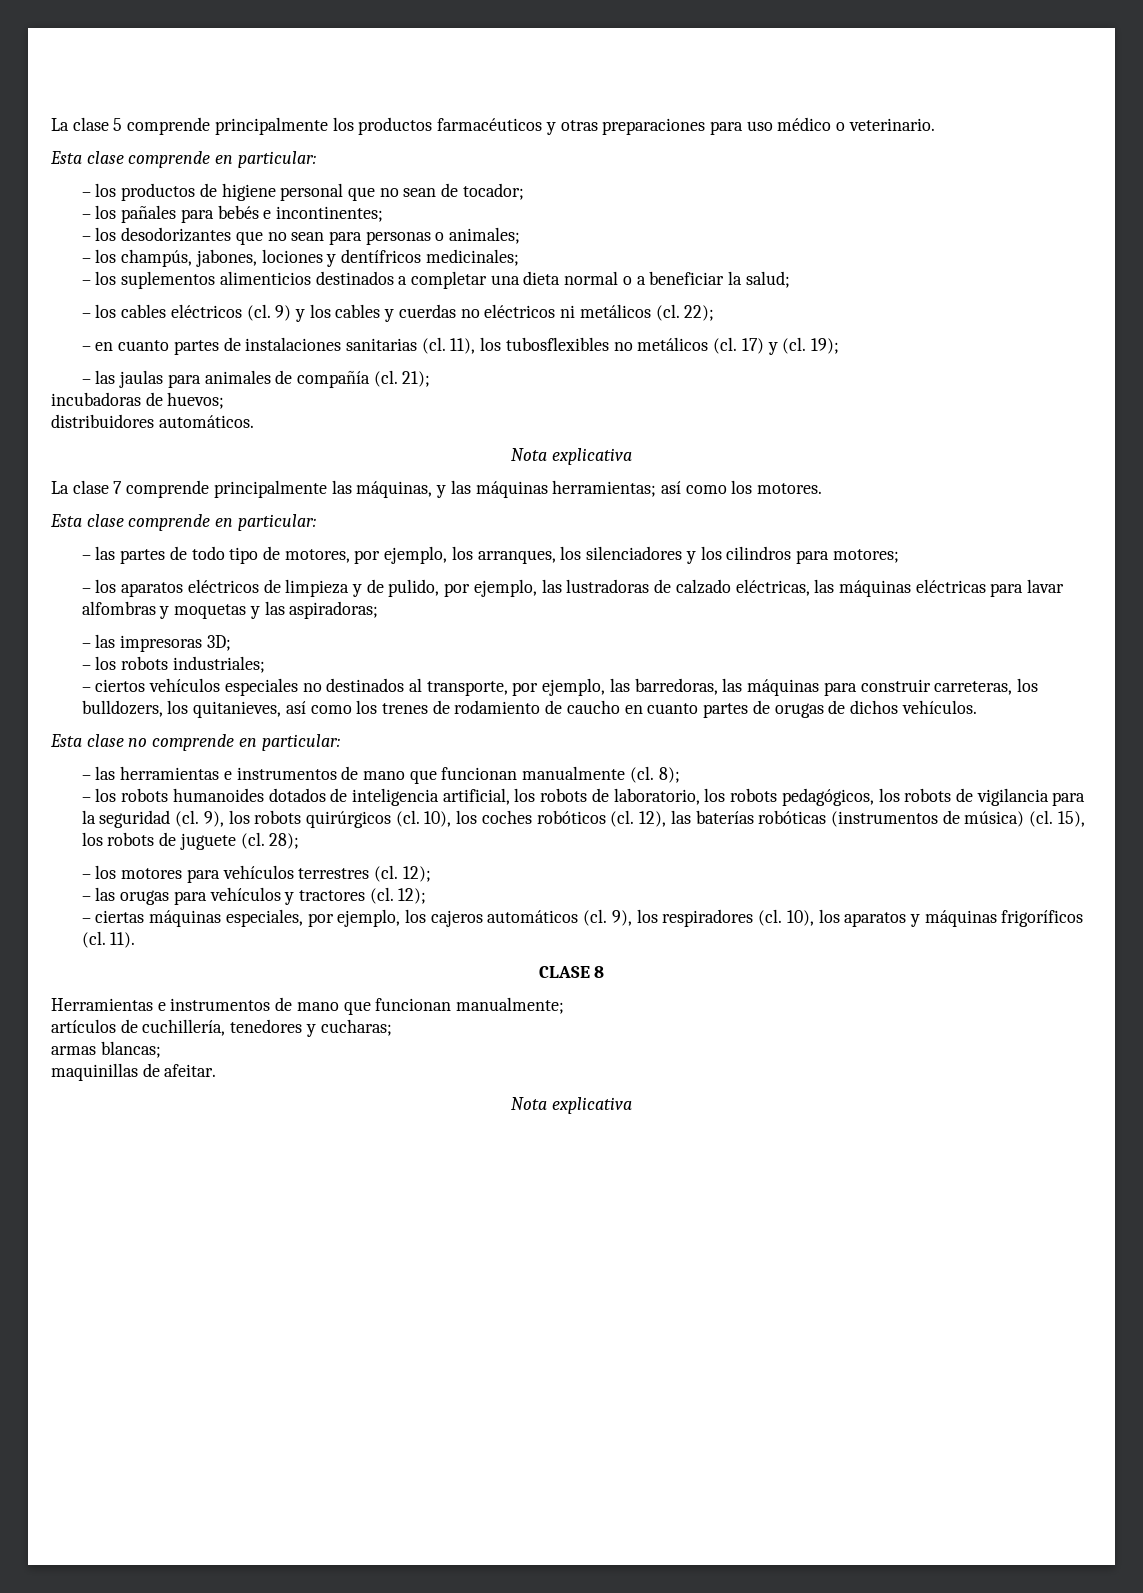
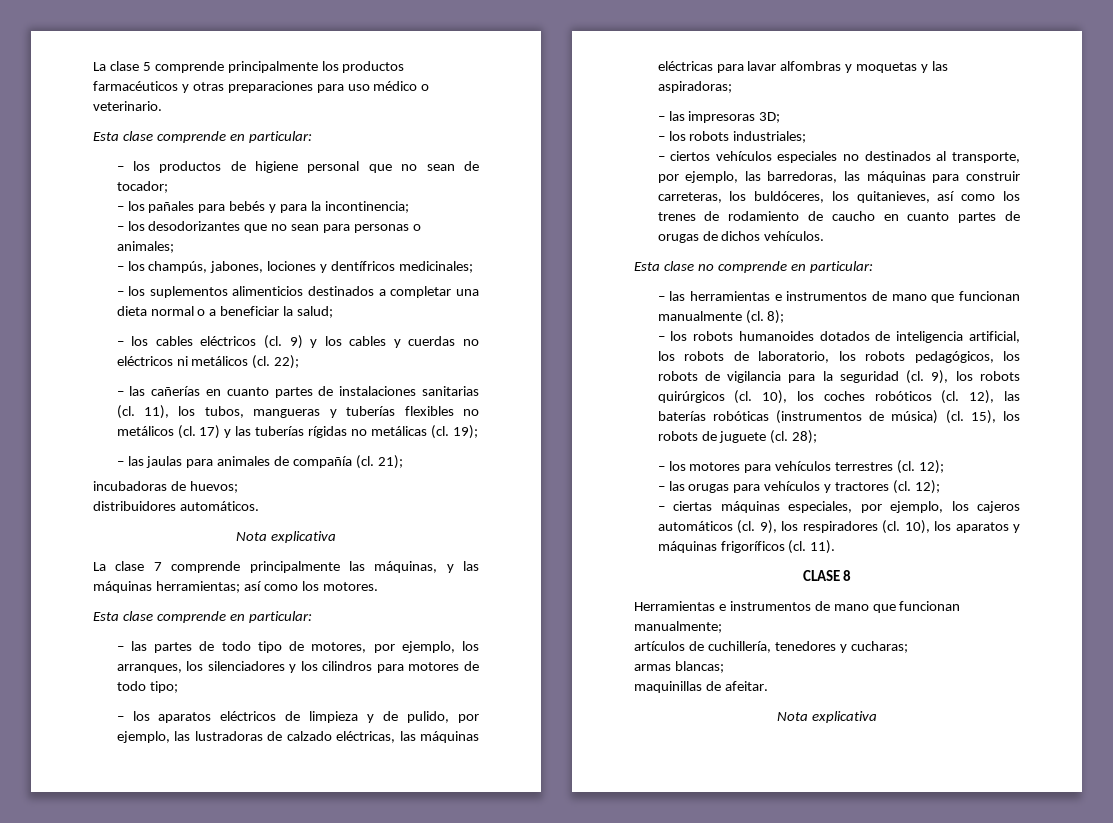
[263,206,383,222] e incontinentes; -> [269,201,409,213] y para la incontinencia;
(91, 348) none -> [129,386,201,396] las cañerías
[505,337,609,351] tubosflexibles -> [204,406,454,418] tubos, mangueras y tuberías flexibles
(778, 348) none -> [235,426,427,438] las tuberías rígidas no metálicas
[832,549,899,563] motores; -> [408,661,479,671] [116,681,178,693] motores de todo tipo;
[81,700,163,717] bulldozers, -> [754,191,825,203] buldóceres,

